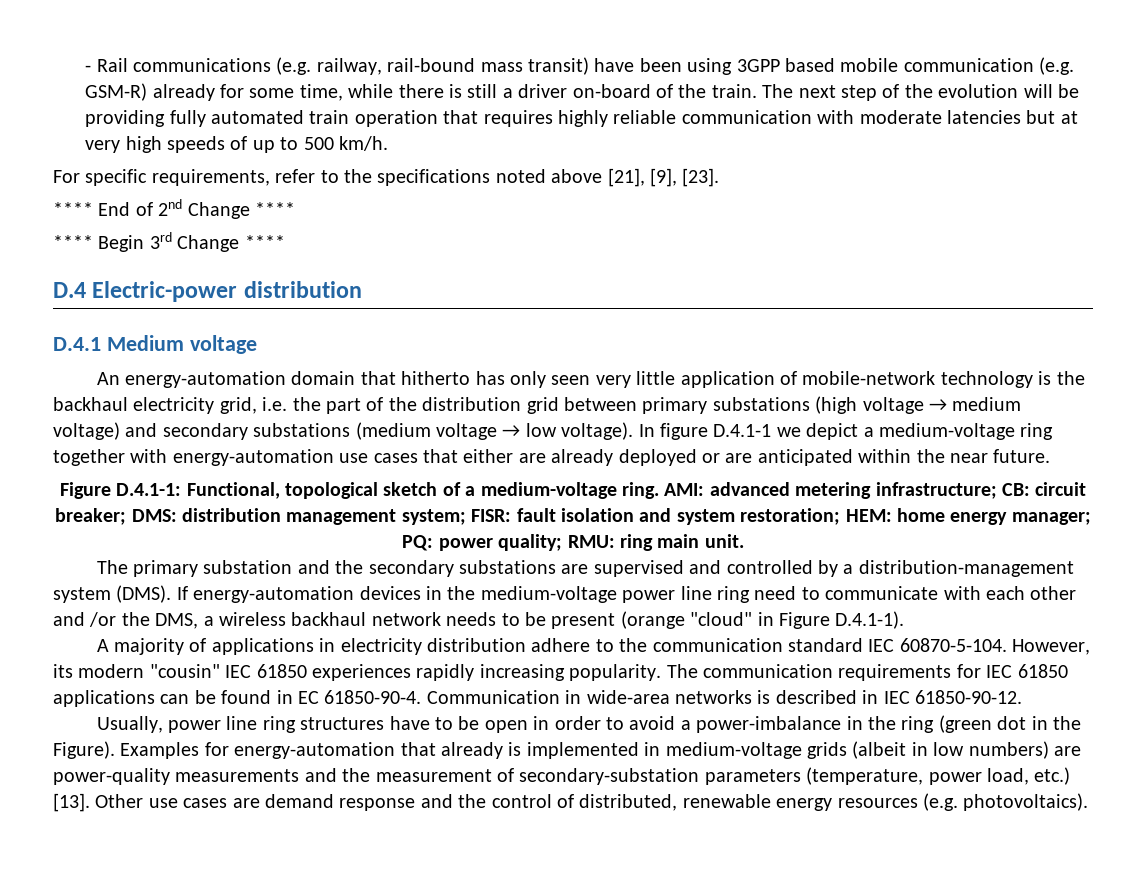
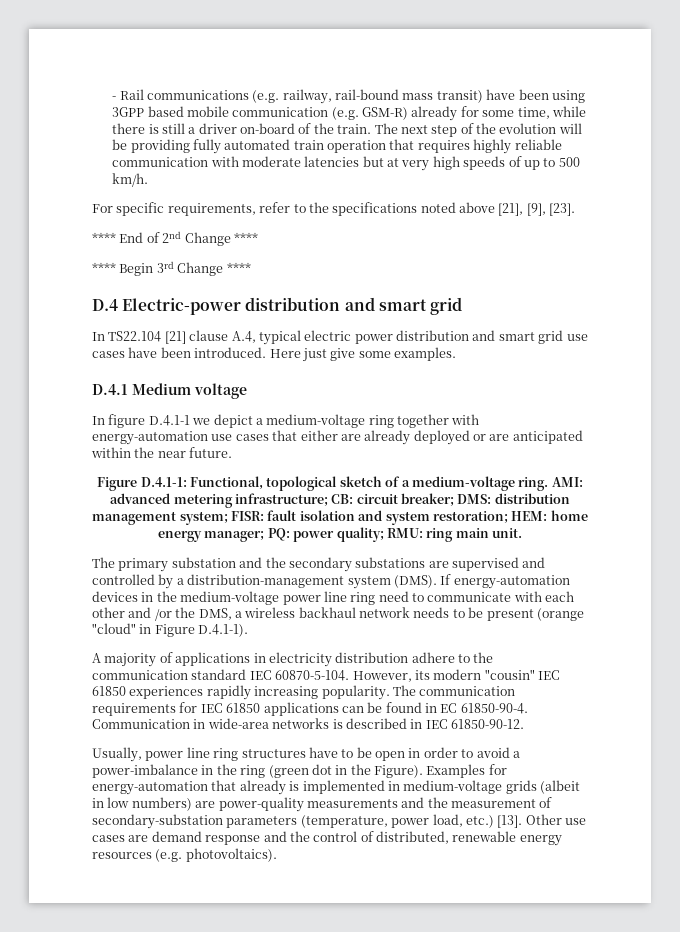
[53,335,257,354] [96,371,1085,388] [53,396,1022,414] [53,422,634,440] // D.4.1 Medium voltage // An energy-automation domain that hitherto has only seen very little application of mobile-network technology is the backhaul electricity grid, i.e. the part of the distribution grid between primary substations (high voltage → medium voltage) and secondary substations (medium voltage → low voltage). -> [344,297,462,315] [92,330,588,345] [92,347,456,362] [92,383,247,399] and smart grid // In TS22.104 [21] clause A.4, typical electric power distribution and smart grid use cases have been introduced. Here just give some examples. // D.4.1 Medium voltage //

